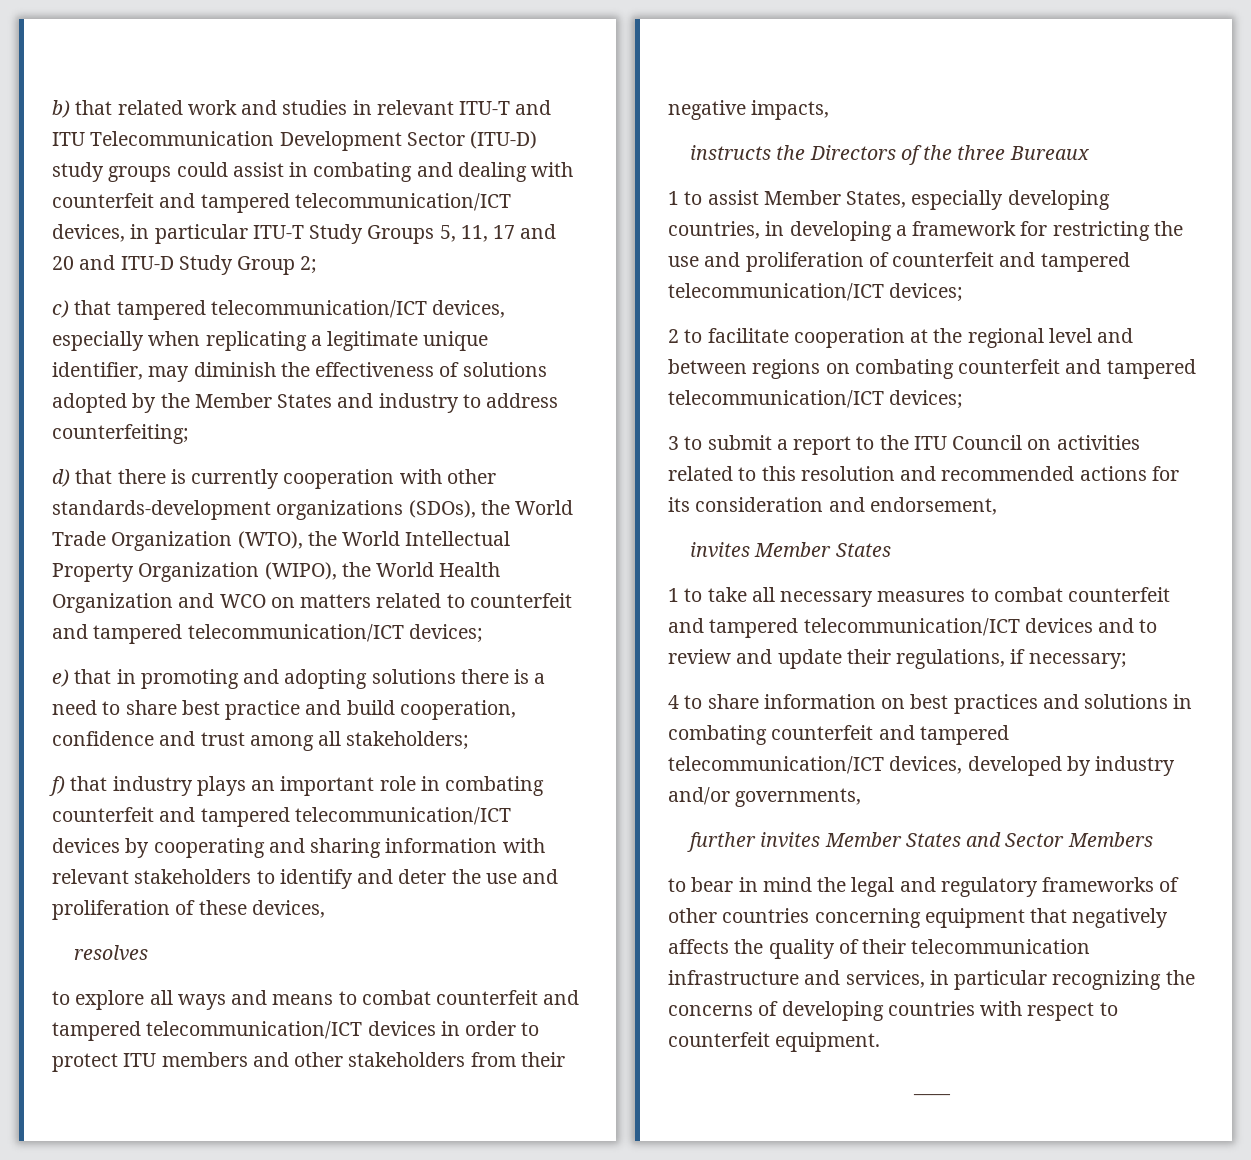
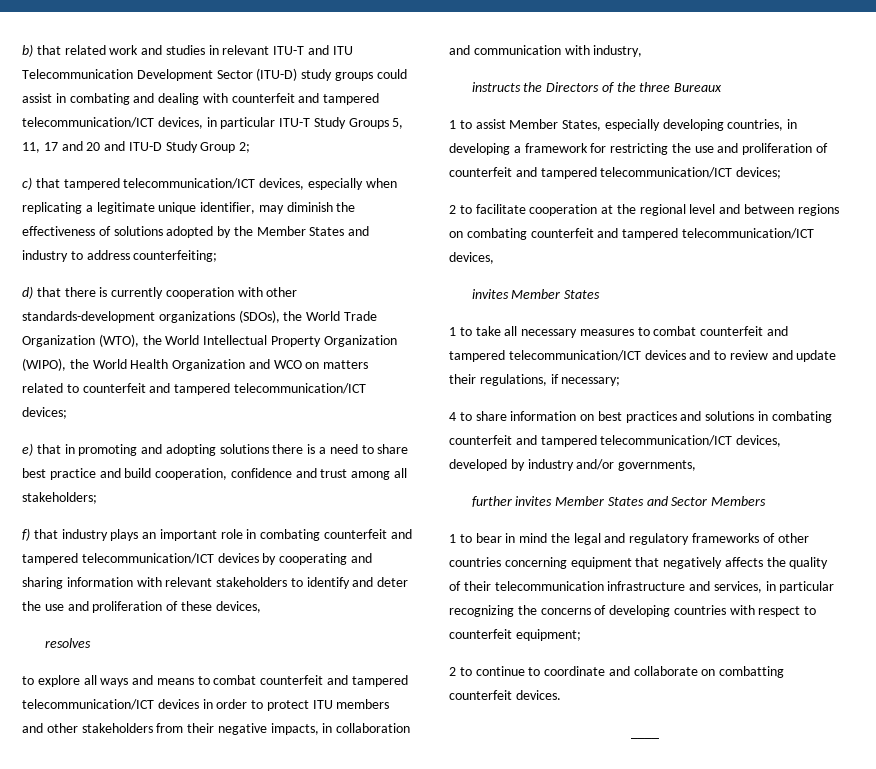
(830, 110) none -> [322,723,411,733] [449,45,643,57] in collaboration and communication with industry,
[889,390,964,409] [668,435,1140,455] [668,466,1179,481] [668,497,997,515] devices; // 3 to submit a report to the ITU Council on activities related to this resolution and recommended actions for its consideration and endorsement, -> [449,252,494,264] devices,
(1153, 839) none -> [449,534,456,543] 1
[775,1032,881,1052] equipment. -> [515,629,581,641] [449,666,785,678] [449,690,561,700] equipment; // 2 to continue to coordinate and collaborate on combatting counterfeit devices.

